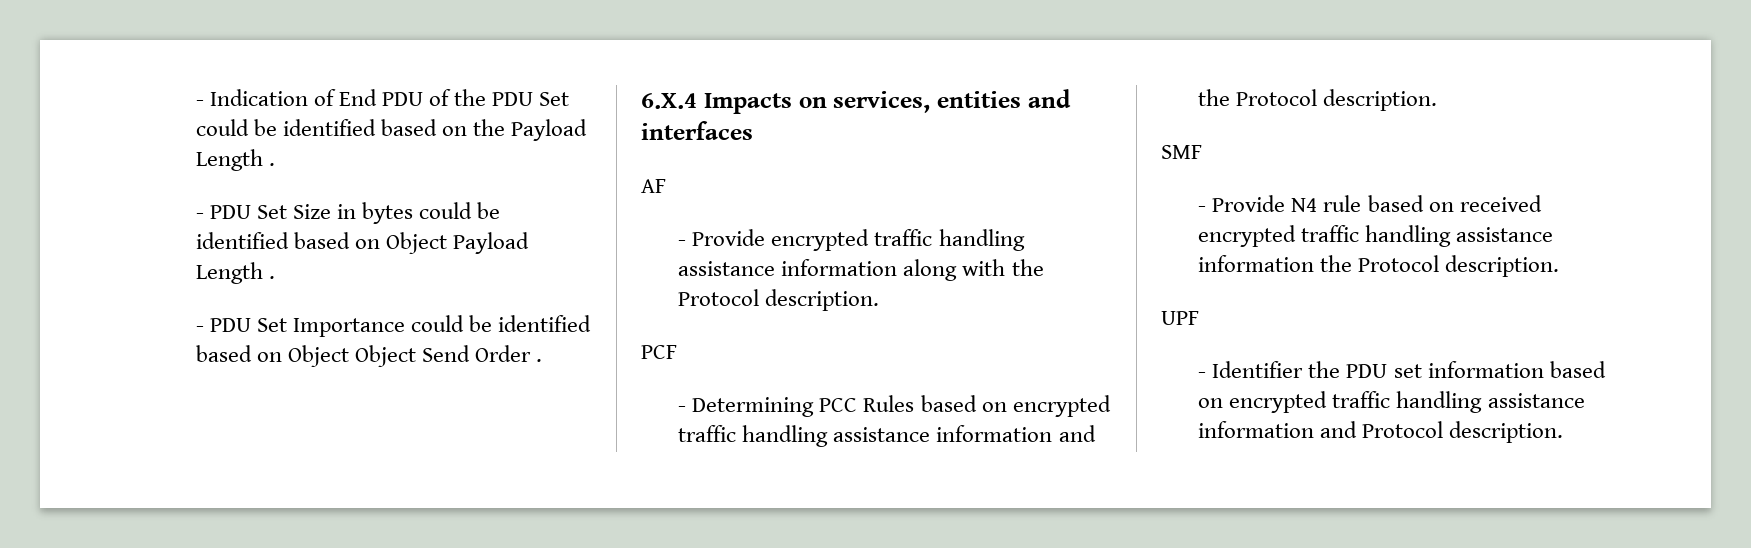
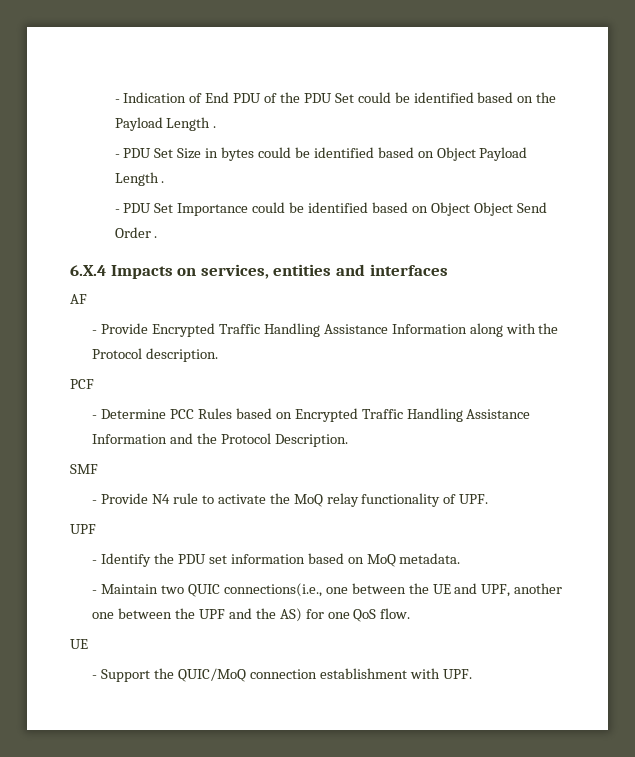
[771,229,1025,251] [678,259,898,276] encrypted traffic handling assistance information -> [152,323,467,337] Encrypted Traffic Handling Assistance Information
[692,397,815,417] Determining -> [101,409,167,419] Determine
[1012,395,1111,417] [678,425,1053,447] encrypted traffic handling assistance information -> [294,408,531,422] [92,434,168,444] Encrypted Traffic Handling Assistance Information
[1323,89,1438,111] description. -> [274,434,348,447] Description.
[1367,195,1542,212] [1198,225,1554,247] [1198,255,1560,277] based on received encrypted traffic handling assistance information the Protocol description. -> [201,493,489,507] to activate the MoQ relay functionality of UPF.
[1212,361,1304,378] Identifier -> [101,553,152,567] Identify
[1229,391,1585,413] [1198,421,1564,443] encrypted traffic handling assistance information and Protocol description. -> [366,553,461,567] [92,583,563,597] [92,608,411,622] [70,639,88,649] [92,668,472,682] MoQ metadata. // - Maintain two QUIC connections(i.e., one between the UE and UPF, another one between the UPF and the AS) for one QoS flow. // UE // - Support the QUIC/MoQ connection establishment with UPF.

